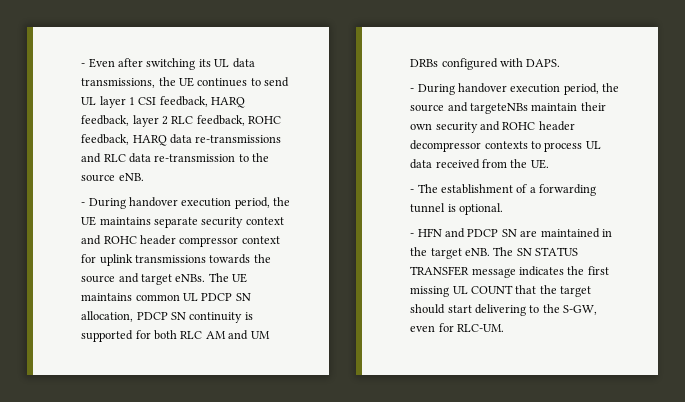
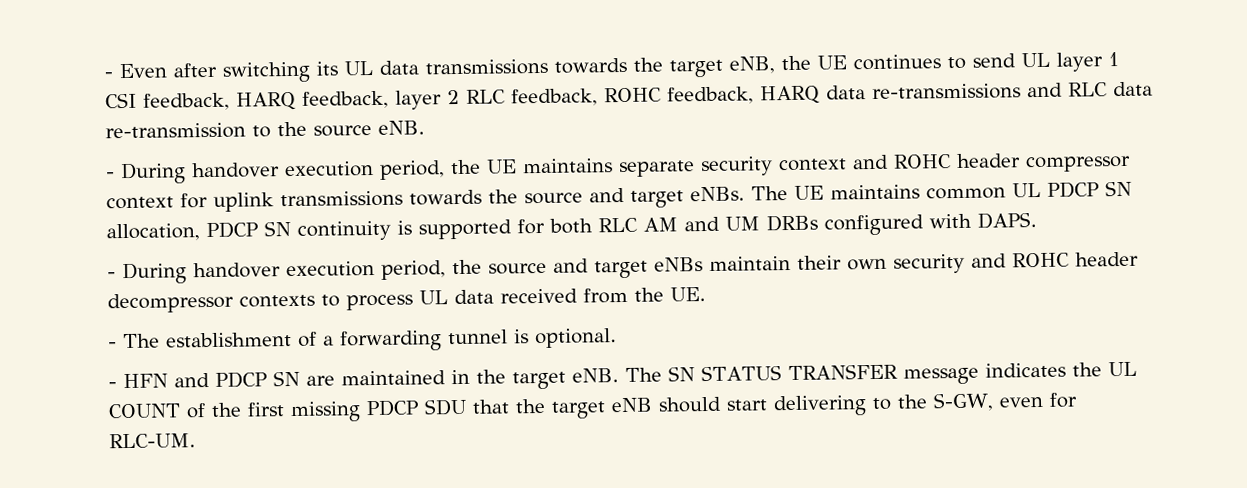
[81,78,156,88] transmissions, -> [425,56,776,78] transmissions towards the target eNB,
[470,103,529,114] targeteNBs -> [594,257,704,279] target eNBs
[587,266,609,275] [410,285,514,297] first missing UL COUNT -> [1108,361,1138,377] [108,398,468,423] UL COUNT of the first missing PDCP SDU
(592, 291) none -> [611,397,654,413] eNB

